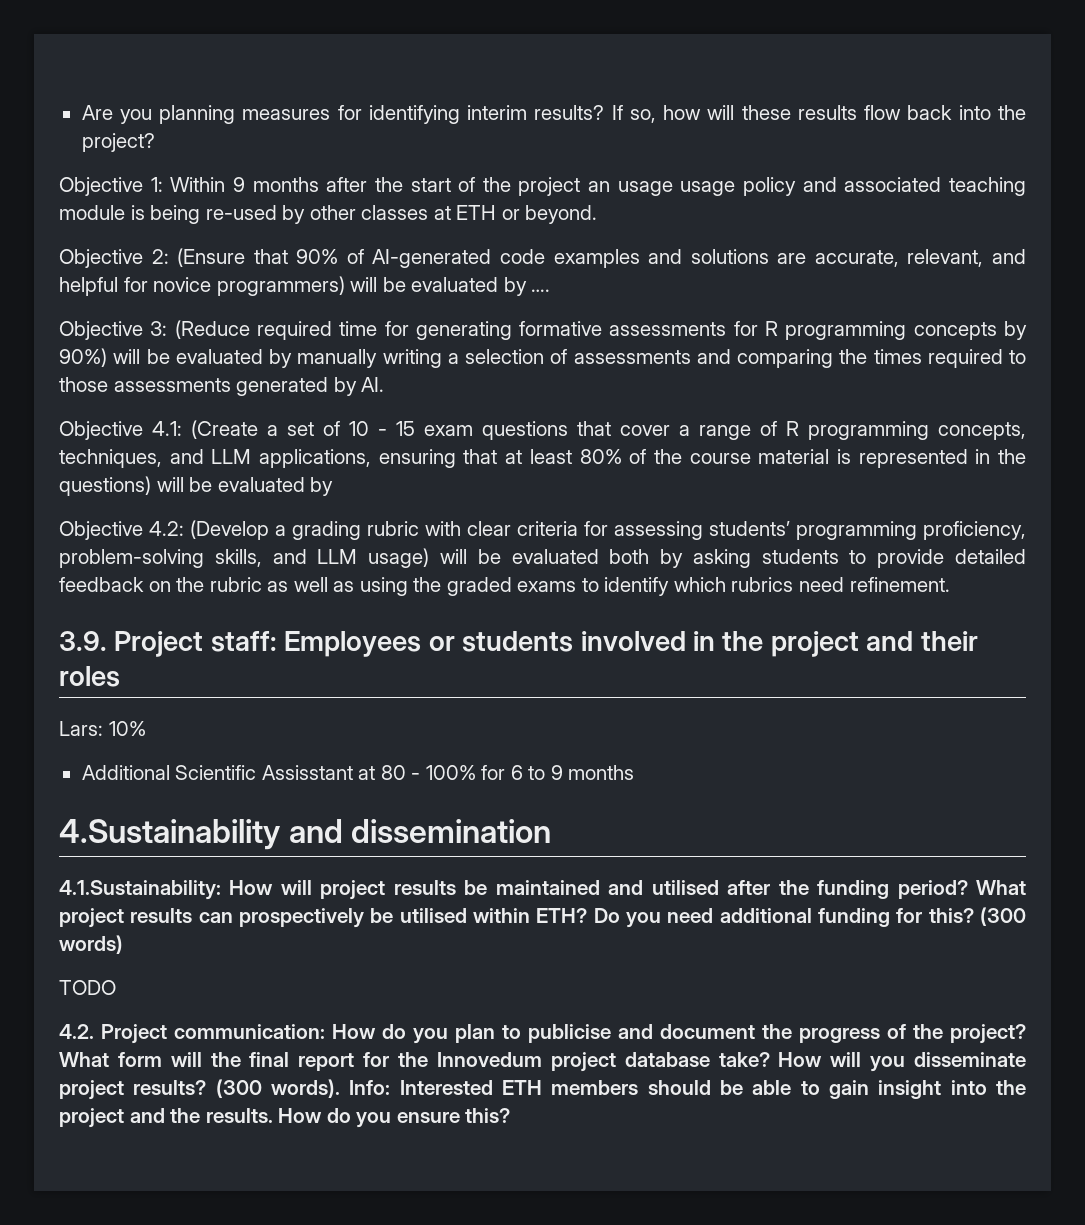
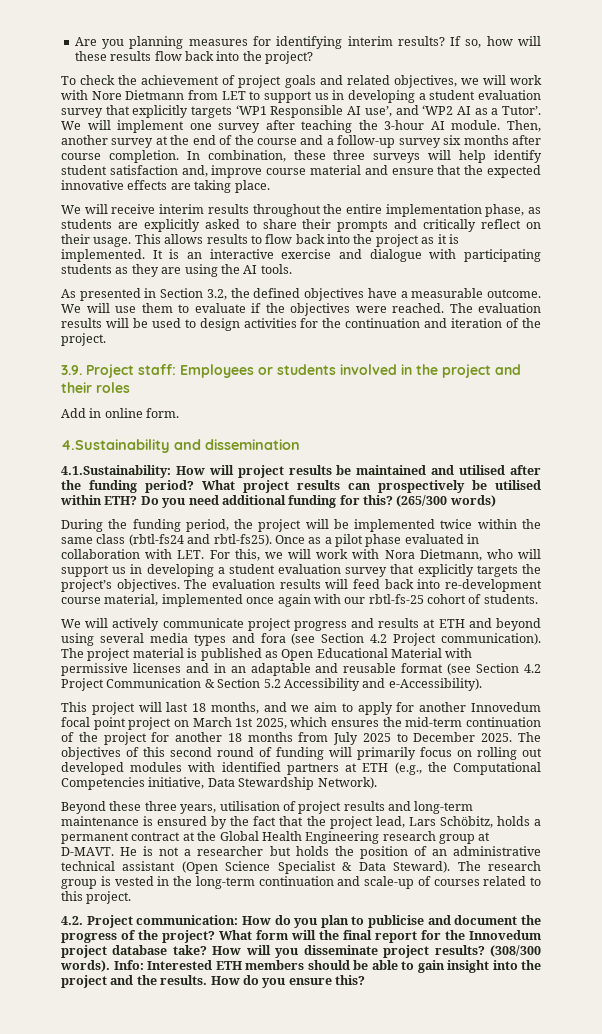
[59,177,1026,196] [59,205,598,224] [59,248,1026,268] [59,276,551,296] [59,320,1027,340] [59,348,1026,368] [59,377,385,396] [59,420,1026,440] [59,449,1026,468] [59,476,334,496] [59,520,1026,540] [59,548,1027,568] [59,577,950,596] Objective 1: Within 9 months after the start of the project an usage usage policy and associated teaching module is being re-used by other classes at ETH or beyond. // Objective 2: (Ensure that 90% of AI-generated code examples and solutions are accurate, relevant, and helpful for novice programmers) will be evaluated by …. // Objective 3: (Reduce required time for generating formative assessments for R programming concepts by 90%) will be evaluated by manually writing a selection of assessments and comparing the times required to those assessments generated by AI. // Objective 4.1: (Create a set of 10 - 15 exam questions that cover a range of R programming concepts, techniques, and LLM applications, ensuring that at least 80% of the course material is represented in the questions) will be evaluated by // Objective 4.2: (Develop a grading rubric with clear criteria for assessing students’ programming proficiency, problem-solving skills, and LLM usage) will be evaluated both by asking students to provide detailed feedback on the rubric as well as using the graded exams to identify which rubrics need refinement. -> [61,75,542,88] [61,90,541,103] [61,105,541,118] [61,120,541,133] [61,135,541,148] [61,150,543,163] [61,165,541,178] [61,180,270,193] [61,204,541,217] [61,219,542,232] [61,234,459,247] [61,249,541,262] [61,264,292,277] [61,288,541,301] [61,303,541,316] [61,318,541,331] [61,333,106,346] To check the achievement of project goals and related objectives, we will work with Nore Dietmann from LET to support us in developing a student evaluation survey that explicitly targets ‘WP1 Responsible AI use’, and ‘WP2 AI as a Tutor’. We will implement one survey after teaching the 3-hour AI module. Then, another survey at the end of the course and a follow-up survey six months after course completion. In combination, these three surveys will help identify student satisfaction and, improve course material and ensure that the expected innovative effects are taking place. // We will receive interim results throughout the entire implementation phase, as students are explicitly asked to share their prompts and critically reflect on their usage. This allows results to flow back into the project as it is implemented. It is an interactive exercise and dialogue with participating students as they are using the AI tools. // As presented in Section 3.2, the defined objectives have a measurable outcome. We will use them to evaluate if the objectives were reached. The evaluation results will be used to design activities for the continuation and iteration of the project.
[59,721,146,736] [81,765,635,780] Lars: 10% // Additional Scientific Assisstant at 80 - 100% for 6 to 9 months -> [61,408,180,418] Add in online form.
[980,907,1027,926] (300 -> [396,495,448,507] (265/300
[59,980,116,995] TODO -> [61,519,541,532] [61,534,480,547] [61,549,541,561] [61,564,541,577] [61,579,542,592] [61,594,538,607] [61,618,541,631] [61,633,541,646] [61,648,473,661] [61,663,542,676] [61,678,482,691] [61,702,541,715] [61,717,541,730] [61,732,541,745] [61,747,542,760] [61,762,541,775] [61,777,377,790] [61,801,474,814] [61,816,541,829] [61,831,491,844] [61,846,541,859] [61,861,542,874] [61,876,541,889] [61,891,132,904] During the funding period, the project will be implemented twice within the same class (rbtl-fs24 and rbtl-fs25). Once as a pilot phase evaluated in collaboration with LET. For this, we will work with Nora Dietmann, who will support us in developing a student evaluation survey that explicitly targets the project’s objectives. The evaluation results will feed back into re-development course material, implemented once again with our rbtl-fs-25 cohort of students. // We will actively communicate project progress and results at ETH and beyond using several media types and fora (see Section 4.2 Project communication). The project material is published as Open Educational Material with permissive licenses and in an adaptable and reusable format (see Section 4.2 Project Communication & Section 5.2 Accessibility and e-Accessibility). // This project will last 18 months, and we aim to apply for another Innovedum focal point project on March 1st 2025, which ensures the mid-term continuation of the project for another 18 months from July 2025 to December 2025. The objectives of this second round of funding will primarily focus on rolling out developed modules with identified partners at ETH (e.g., the Computational Competencies initiative, Data Stewardship Network). // Beyond these three years, utilisation of project results and long-term maintenance is ensured by the fact that the project lead, Lars Schöbitz, holds a permanent contract at the Global Health Engineering research group at D-MAVT. He is not a researcher but holds the position of an administrative technical assistant (Open Science Specialist & Data Steward). The research group is vested in the long-term continuation and scale-up of courses related to this project.
[215,1079,262,1098] (300 -> [490,945,542,957] (308/300

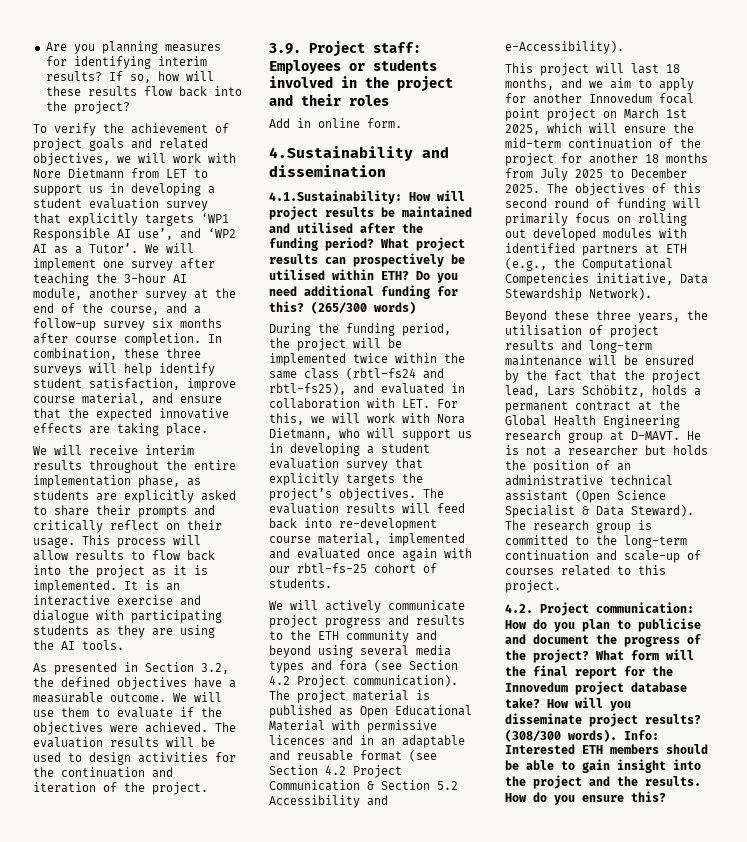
[80,75,116,85] check -> [54,123,96,136] verify
[451,120,541,132] module. Then, -> [33,288,82,300] module,
[256,138,297,145] course -> [110,306,159,315] course,
[109,165,208,177] satisfaction and, -> [89,378,180,390] satisfaction,
[310,165,361,175] material -> [82,393,145,405] material,
[164,234,204,244] allows -> [117,535,201,548] [33,550,68,561] process will allow
[392,303,444,313] reached. -> [145,722,208,733] achieved.
[213,534,402,547] rbtl-fs25). Once as a pilot phase -> [269,383,374,395] rbtl-fs25), and
(243, 600) none -> [269,548,360,559] and evaluated
[423,619,465,628] at ETH -> [269,630,409,643] to the ETH community
[132,663,181,673] licenses -> [269,735,325,745] licences
[331,720,380,727] ensures -> [589,123,666,133] will ensure
(217, 809) none -> [687,310,708,320] the
[143,816,154,826] is -> [589,355,638,365] will be
[114,876,170,886] vested in -> [505,535,589,545] committed to

